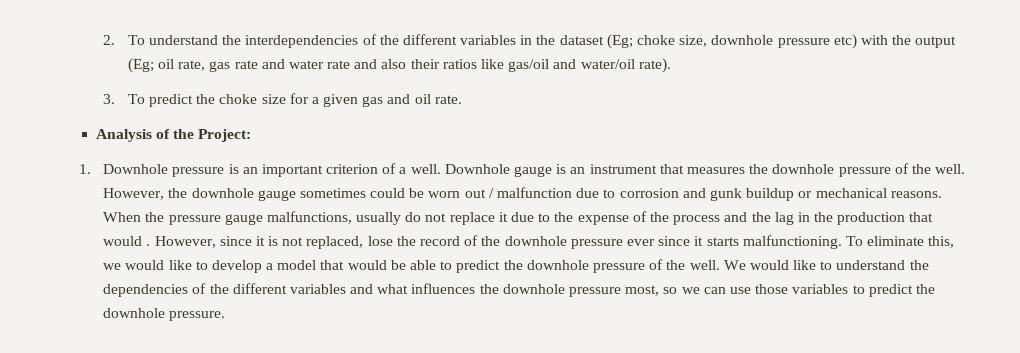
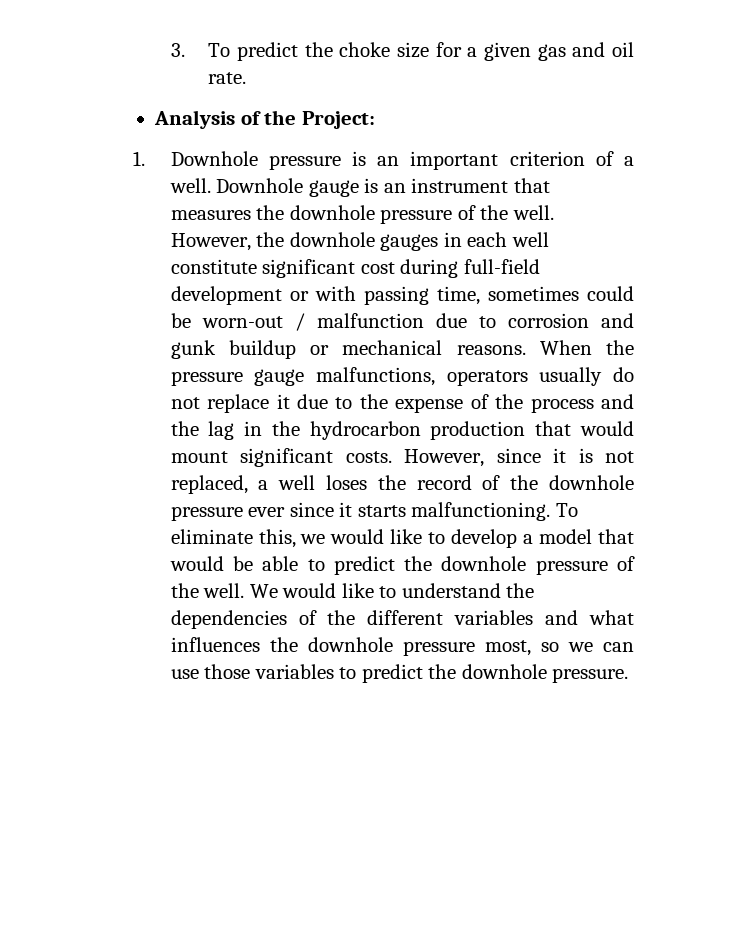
[103,34,957,49] [127,58,671,73] 2. To understand the interdependencies of the different variables in the dataset (Eg; choke size, downhole pressure etc) with the output (Eg; oil rate, gas rate and water rate and also their ratios like gas/oil and water/oil rate). // -> (170, 50) none
[257,190,296,201] gauge -> [380,232,549,251] [170,259,540,278] [170,286,480,305] gauges in each well constitute significant cost during full-field development or with passing time,
[428,189,486,198] worn out -> [201,316,283,328] worn-out
(352, 217) none -> [446,370,528,386] operators
(834, 217) none -> [309,421,421,440] hydrocarbon
[146,244,151,246] . -> [170,448,392,467] mount significant costs.
[367,236,393,246] lose -> [258,475,368,490] a well loses

